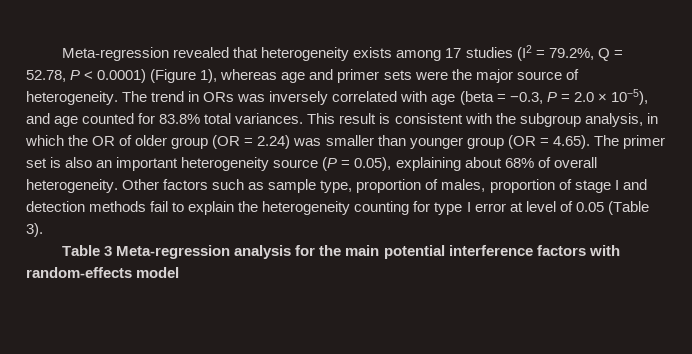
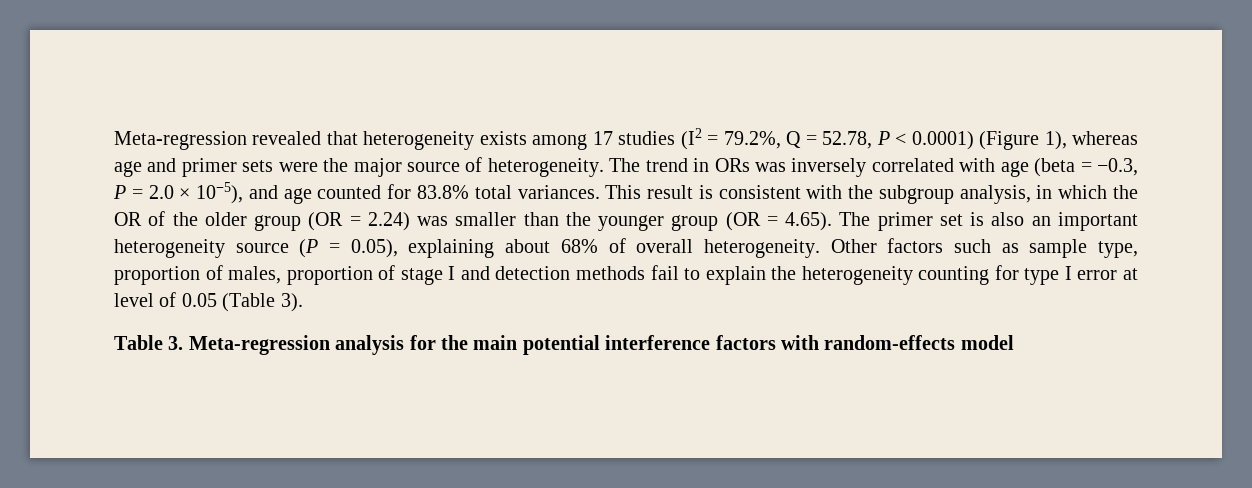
(133, 140) none -> [172,212,198,226] the
(406, 140) none -> [565,212,591,226] the
[104,246,113,256] 3 -> [168,336,184,350] 3.

